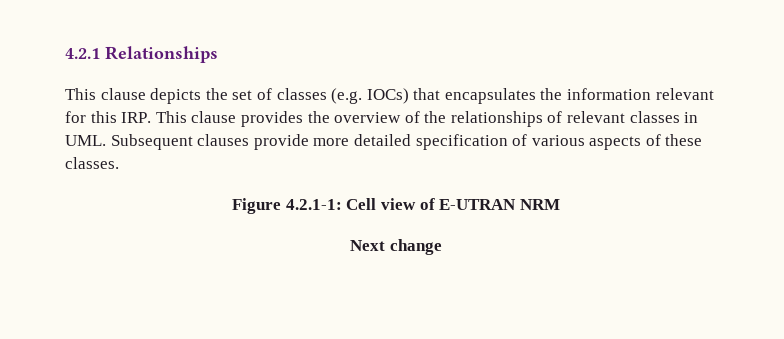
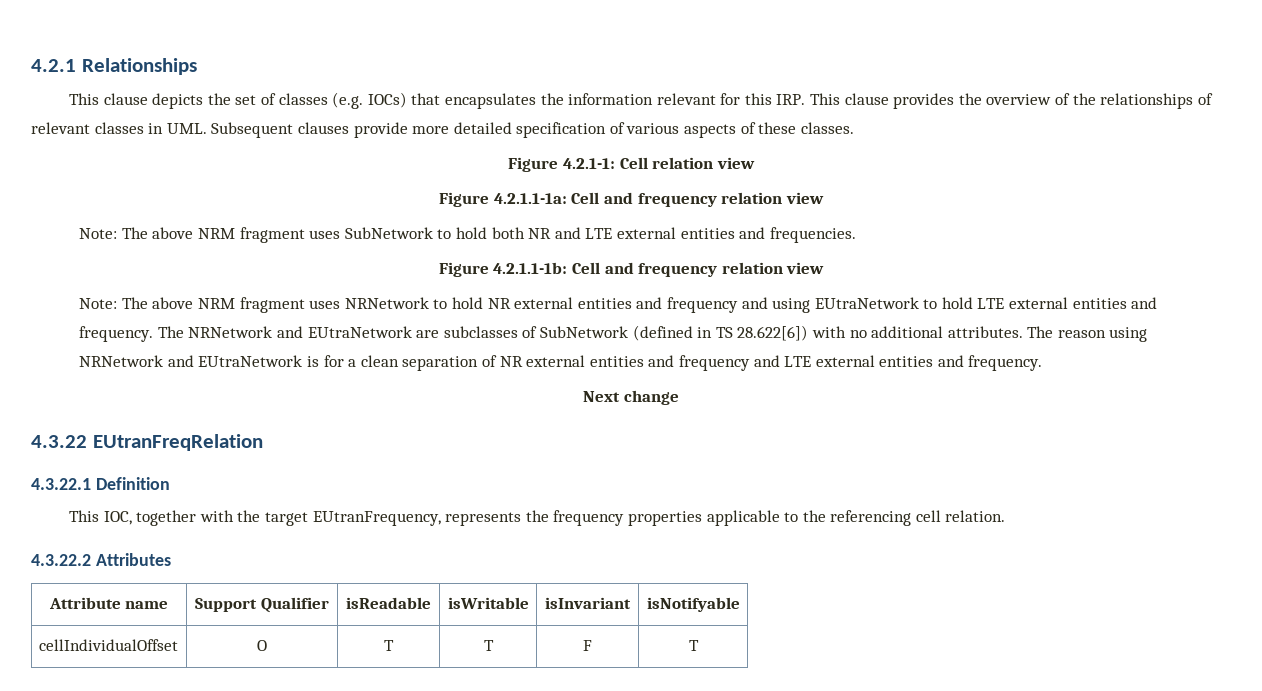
[380,198,560,210] [350,239,442,255] view of E-UTRAN NRM // Next change -> [652,157,755,169] [439,192,824,207] [79,227,856,243] [438,262,825,277] [79,297,1158,313] [79,325,1148,342] [79,355,1043,371] [583,390,679,405] [31,434,263,451] [31,477,170,490] [69,510,1006,526] [31,553,171,566] [48,597,169,609] [195,597,329,613] [346,597,431,609] [447,597,529,609] [545,597,631,609] [646,597,740,612] [38,639,178,651] [257,640,267,651] [384,640,394,651] [483,640,494,651] [583,640,592,651] [688,640,699,651] relation view // Figure 4.2.1.1-1a: Cell and frequency relation view // Note: The above NRM fragment uses SubNetwork to hold both NR and LTE external entities and frequencies. // Figure 4.2.1.1-1b: Cell and frequency relation view // Note: The above NRM fragment uses NRNetwork to hold NR external entities and frequency and using EUtraNetwork to hold LTE external entities and frequency. The NRNetwork and EUtraNetwork are subclasses of SubNetwork (defined in TS 28.622[6]) with no additional attributes. The reason using NRNetwork and EUtraNetwork is for a clean separation of NR external entities and frequency and LTE external entities and frequency. // Next change // 4.3.22 EUtranFreqRelation // 4.3.22.1 Definition // This IOC, together with the target EUtranFrequency, represents the frequency properties applicable to the referencing cell relation. // 4.3.22.2 Attributes // Attribute name | Support Qualifier | isReadable | isWritable | isInvariant | isNotifyable // cellIndividualOffset | O | T | T | F | T

